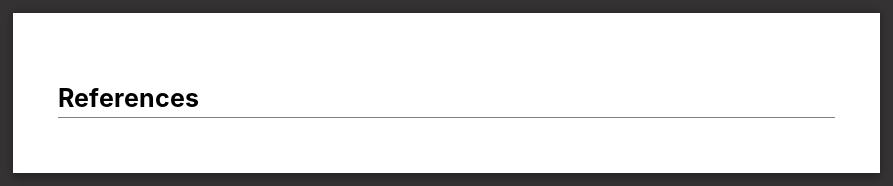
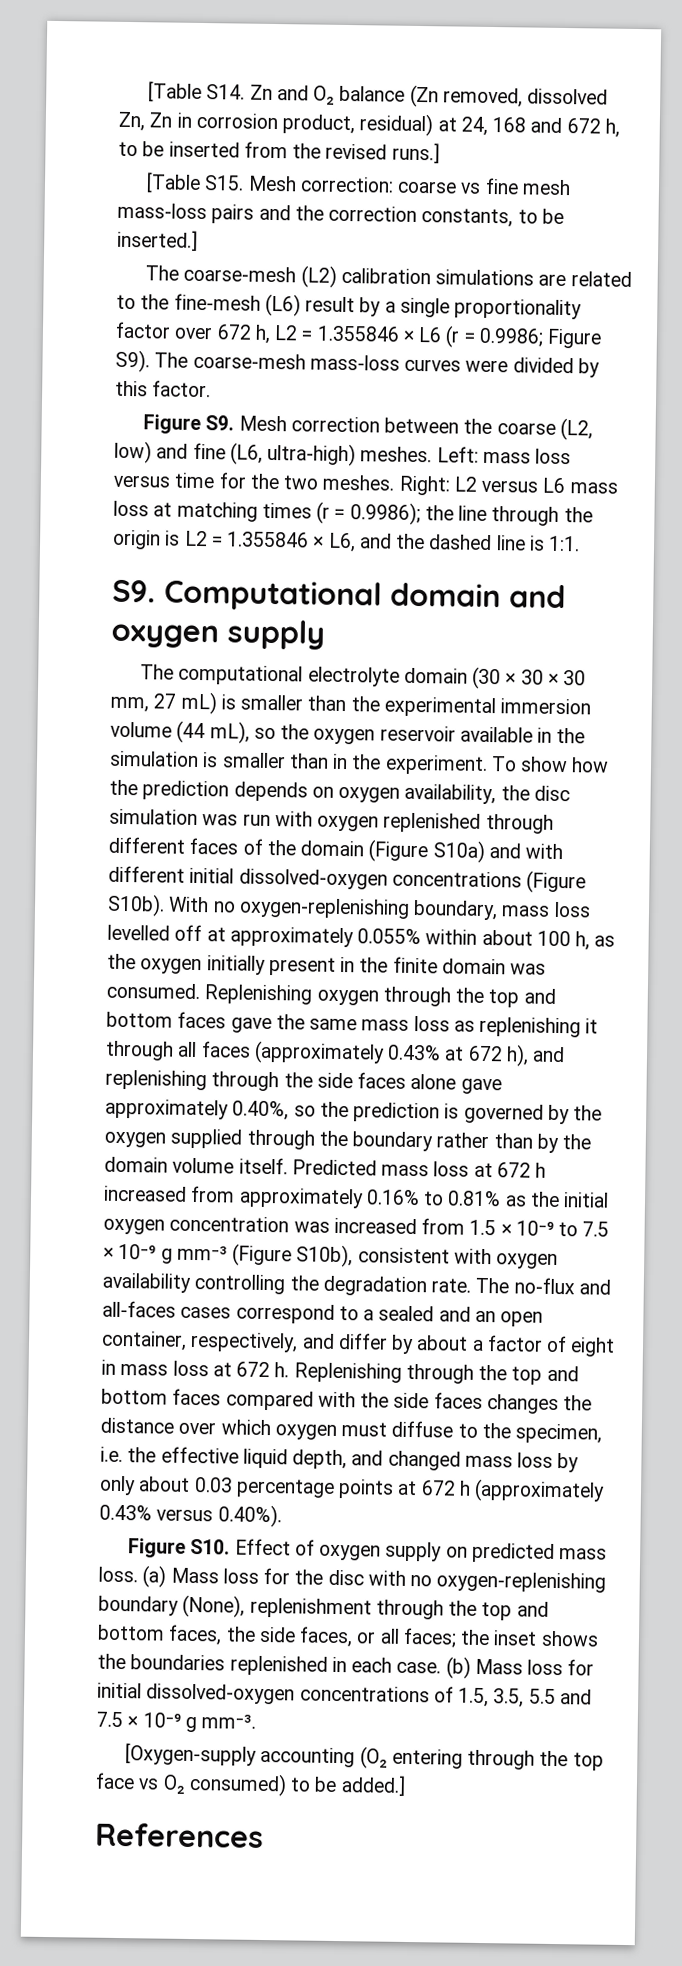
(58, 97) none -> [147,81,609,108] [118,111,620,138] [118,141,440,164] [145,172,571,196] [117,202,564,228] [117,229,198,251] [144,265,632,288] [116,293,583,320] [115,321,603,349] [115,349,600,378] [115,380,212,398] [142,414,593,441] [114,440,572,467] [113,472,618,496] [113,500,593,526] [112,529,581,553] [112,579,566,612] [111,619,325,650] [139,664,587,690] [110,691,592,718] [110,720,586,745] [109,750,610,775] [109,779,570,805] [109,808,554,834] [108,836,564,863] [108,865,587,894] [107,893,591,921] [107,924,616,951] [107,953,547,976] [106,982,556,1008] [106,1011,599,1038] [105,1040,566,1067] [105,1069,502,1095] [105,1098,603,1125] [104,1128,592,1154] [104,1156,547,1178] [103,1185,610,1209] [103,1215,610,1237] [103,1243,559,1270] [102,1272,611,1297] [102,1300,544,1327] [101,1330,616,1357] [101,1359,579,1385] [101,1388,593,1415] [100,1417,603,1444] [100,1446,580,1473] [99,1475,606,1503] [99,1504,282,1528] [127,1538,608,1563] [98,1565,607,1593] [98,1594,549,1621] [97,1624,599,1648] [97,1653,595,1679] [97,1682,592,1708] [96,1711,257,1733] [124,1743,604,1771] [95,1772,406,1797] [Table S14. Zn and O₂ balance (Zn removed, dissolved Zn, Zn in corrosion product, residual) at 24, 168 and 672 h, to be inserted from the revised runs.] // [Table S15. Mesh correction: coarse vs fine mesh mass-loss pairs and the correction constants, to be inserted.] // The coarse-mesh (L2) calibration simulations are related to the fine-mesh (L6) result by a single proportionality factor over 672 h, L2 = 1.355846 × L6 (r = 0.9986; Figure S9). The coarse-mesh mass-loss curves were divided by this factor. // Figure S9. Mesh correction between the coarse (L2, low) and fine (L6, ultra-high) meshes. Left: mass loss versus time for the two meshes. Right: L2 versus L6 mass loss at matching times (r = 0.9986); the line through the origin is L2 = 1.355846 × L6, and the dashed line is 1:1. // S9. Computational domain and oxygen supply // The computational electrolyte domain (30 × 30 × 30 mm, 27 mL) is smaller than the experimental immersion volume (44 mL), so the oxygen reservoir available in the simulation is smaller than in the experiment. To show how the prediction depends on oxygen availability, the disc simulation was run with oxygen replenished through different faces of the domain (Figure S10a) and with different initial dissolved-oxygen concentrations (Figure S10b). With no oxygen-replenishing boundary, mass loss levelled off at approximately 0.055% within about 100 h, as the oxygen initially present in the finite domain was consumed. Replenishing oxygen through the top and bottom faces gave the same mass loss as replenishing it through all faces (approximately 0.43% at 672 h), and replenishing through the side faces alone gave approximately 0.40%, so the prediction is governed by the oxygen supplied through the boundary rather than by the domain volume itself. Predicted mass loss at 672 h increased from approximately 0.16% to 0.81% as the initial oxygen concentration was increased from 1.5 × 10⁻⁹ to 7.5 × 10⁻⁹ g mm⁻³ (Figure S10b), consistent with oxygen availability controlling the degradation rate. The no-flux and all-faces cases correspond to a sealed and an open container, respectively, and differ by about a factor of eight in mass loss at 672 h. Replenishing through the top and bottom faces compared with the side faces changes the distance over which oxygen must diffuse to the specimen, i.e. the effective liquid depth, and changed mass loss by only about 0.03 percentage points at 672 h (approximately 0.43% versus 0.40%). // Figure S10. Effect of oxygen supply on predicted mass loss. (a) Mass loss for the disc with no oxygen-replenishing boundary (None), replenishment through the top and bottom faces, the side faces, or all faces; the inset shows the boundaries replenished in each case. (b) Mass loss for initial dissolved-oxygen concentrations of 1.5, 3.5, 5.5 and 7.5 × 10⁻⁹ g mm⁻³. // [Oxygen-supply accounting (O₂ entering through the top face vs O₂ consumed) to be added.] //

